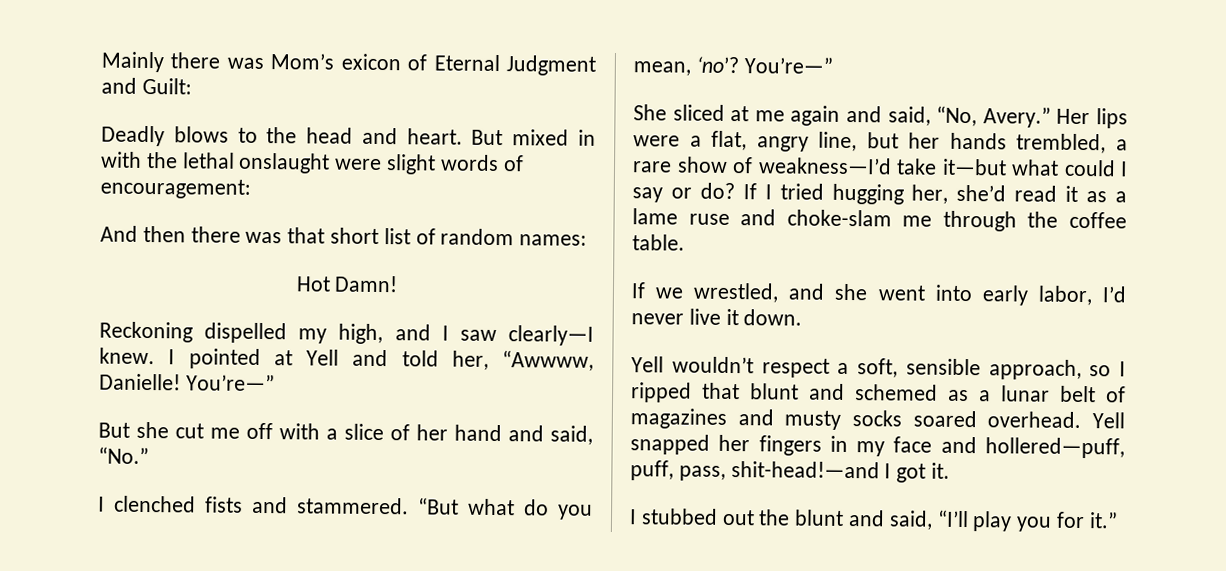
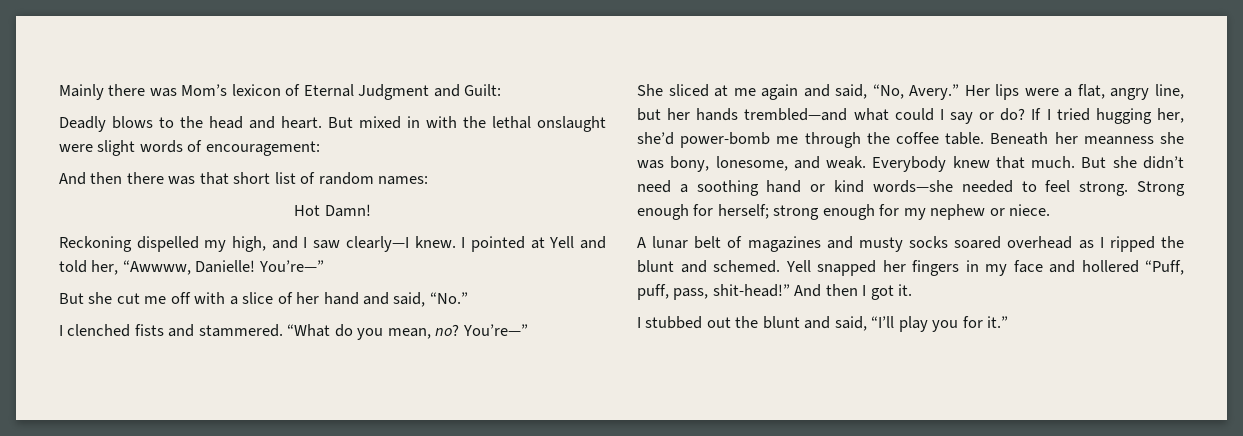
[340,53,401,71] exicon -> [231,84,281,96] lexicon
[418,497,515,516] “But what -> [287,324,331,337] “What
[695,56,739,74] ‘no’? -> [435,324,460,336] no?
[1016,133,1128,154] [632,156,1007,176] trembled, a rare show of weakness—I’d take it—but -> [744,108,848,121] trembled—and
[1014,185,1127,203] [632,208,892,227] read it as a lame ruse and choke-slam -> [680,132,771,148] power-bomb
[631,282,1127,306] [631,308,803,326] [631,356,1126,381] [631,382,991,403] // If we wrestled, and she went into early labor, I’d never live it down. // Yell wouldn’t respect a soft, sensible approach, so I ripped that blunt and schemed as a -> [990,132,1184,145] [637,156,1184,172] [637,180,1185,196] [637,204,1051,220] [637,237,646,248] Beneath her meanness she was bony, lonesome, and weak. Everybody knew that much. But she didn’t need a soothing hand or kind words—she needed to feel strong. Strong enough for herself; strong enough for my nephew or niece. // A
[987,411,1082,429] overhead. -> [1007,236,1184,252] [637,260,780,273] overhead as I ripped the blunt and schemed.
[985,437,1125,459] [630,460,880,481] hollered—puff, puff, pass, shit-head!—and -> [1081,260,1184,275] [637,284,858,300] hollered “Puff, puff, pass, shit-head!” And then

